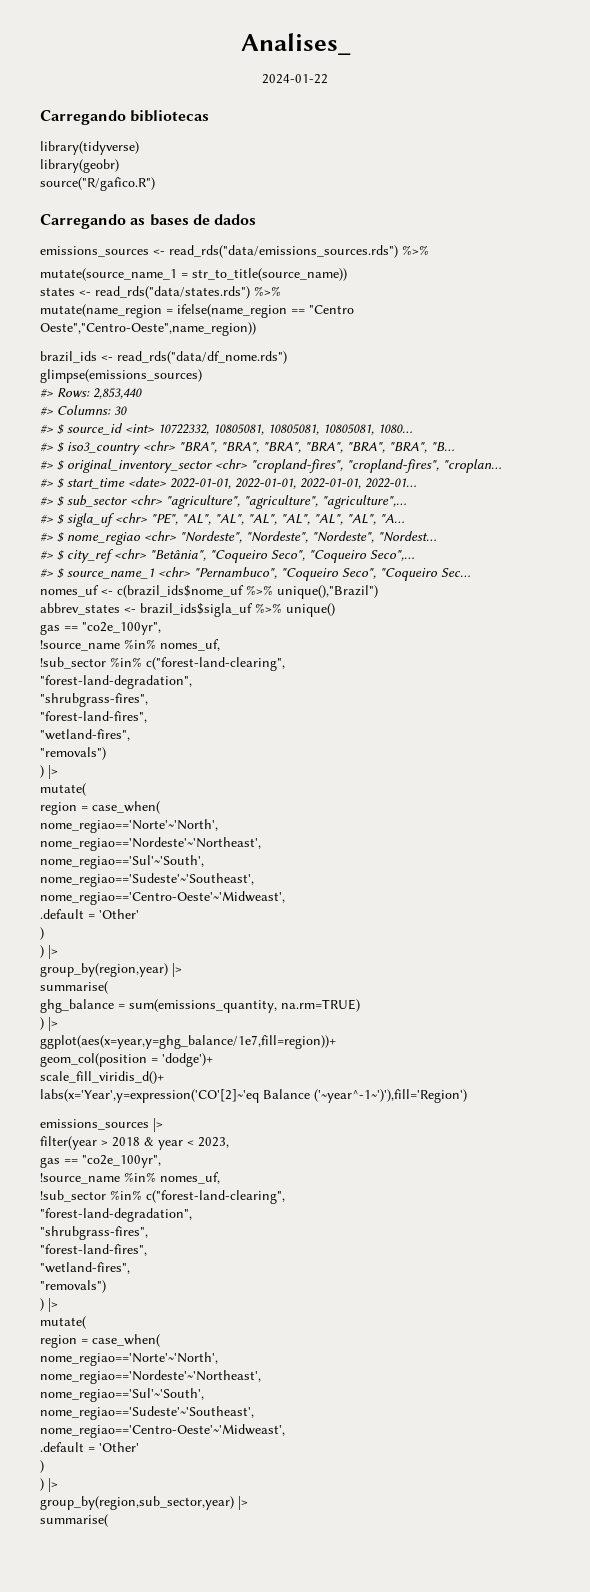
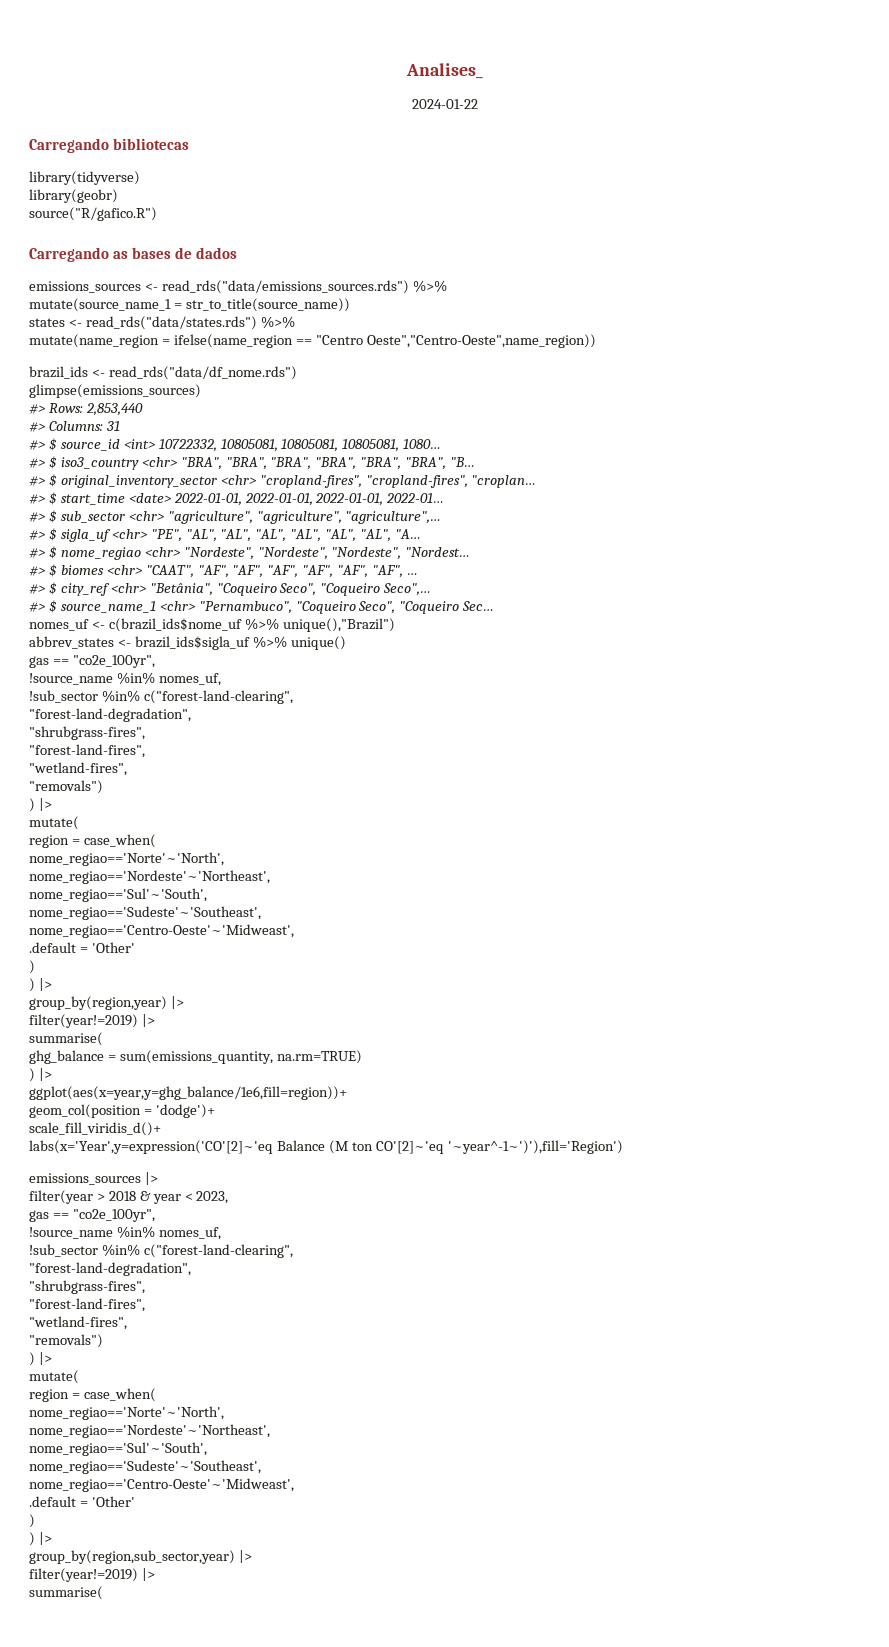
[114,406,127,415] 30 -> [105,421,120,431] 31
(436, 536) none -> [29,564,419,578] // #> $ biomes <chr> "CAAT", "AF", "AF", "AF", "AF", "AF", "AF", …
(182, 970) none -> [29,1014,155,1028] // filter(year!=2019) |>
[40,1035,336,1049] ggplot(aes(x=year,y=ghg_balance/1e7,fill=region))+ -> [29,1086,347,1100] ggplot(aes(x=year,y=ghg_balance/1e6,fill=region))+
[314,1089,467,1103] ('~year^-1~')'),fill='Region') -> [328,1140,623,1154] (M ton CO'[2]~'eq '~year^-1~')'),fill='Region')
(248, 1503) none -> [29,1568,155,1582] // filter(year!=2019) |>

